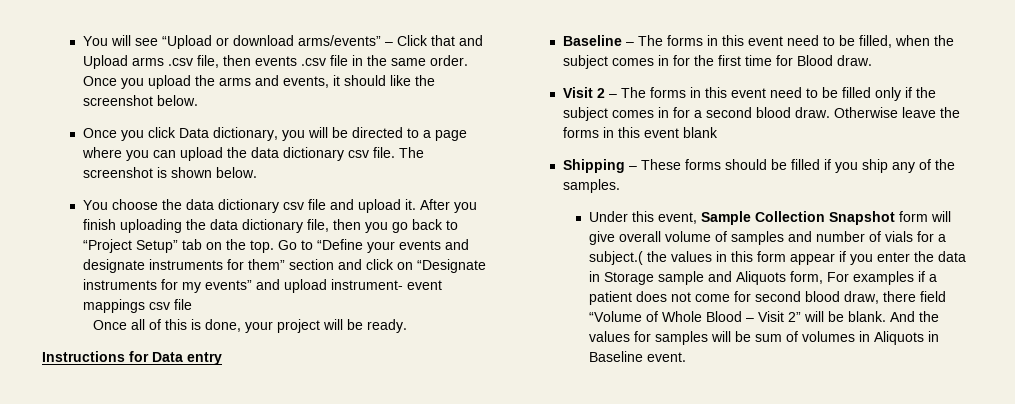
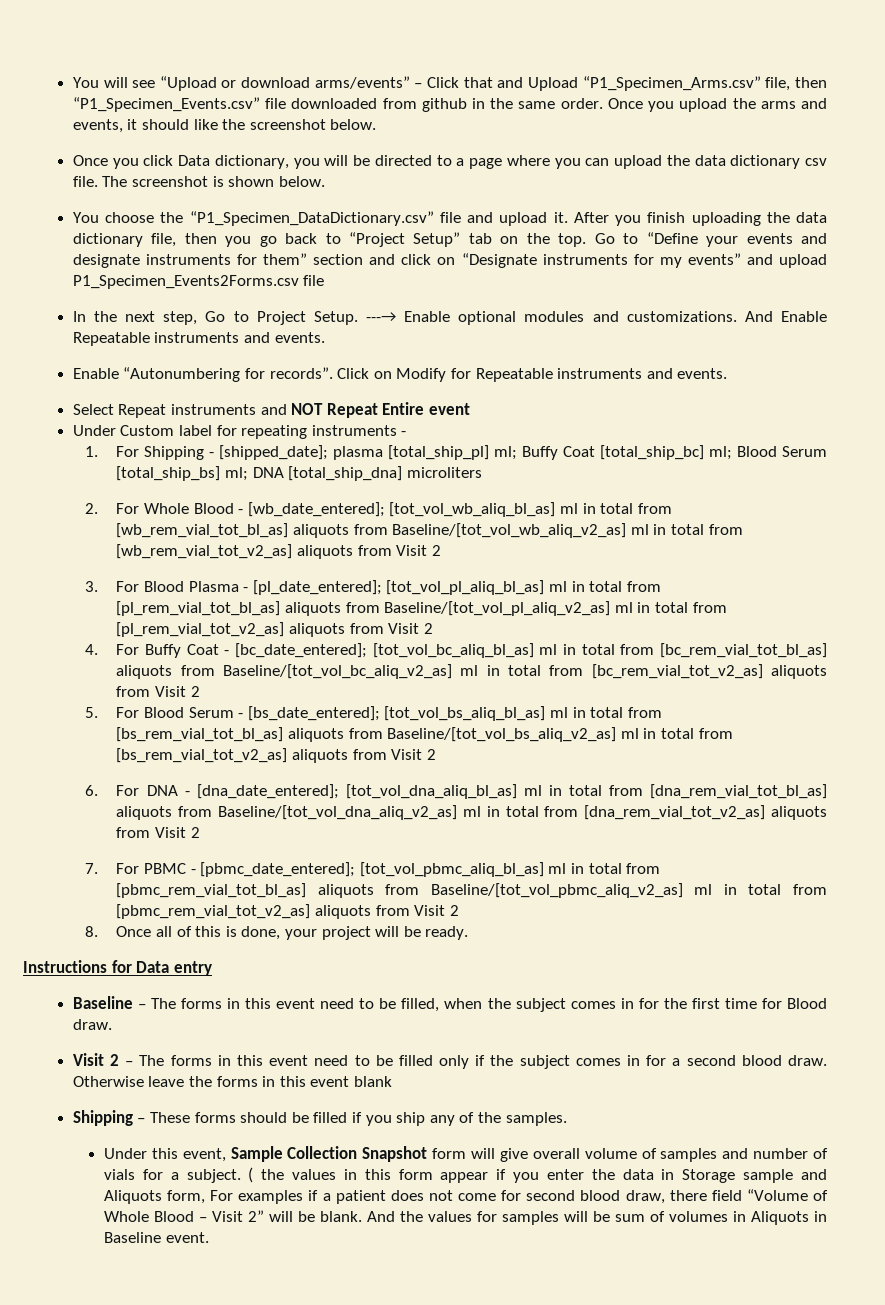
[132,55,349,68] arms .csv file, then events .csv file -> [582,76,828,91] [72,97,467,112] “P1_Specimen_Arms.csv” file, then “P1_Specimen_Events.csv” file downloaded from github
[186,199,305,213] data dictionary csv -> [189,211,434,226] “P1_Specimen_DataDictionary.csv”
[331,279,443,290] [83,299,193,313] instrument- event mappings csv file // -> [72,275,325,289] [72,311,827,325] [72,332,325,346] [72,367,728,382] [72,402,470,418] [72,425,407,439] [85,445,828,460] [116,466,482,481] [85,502,672,517] [116,523,743,538] [116,544,441,559] [85,580,661,595] [116,601,727,616] [116,622,433,637] [85,643,828,658] [116,664,827,679] [116,686,200,697] [85,706,662,721] [116,727,733,742] [116,748,436,763] [85,784,828,799] [116,805,827,820] [116,827,200,838] [85,862,661,877] [116,883,828,898] [116,904,459,919] [85,926,99,937] P1_Specimen_Events2Forms.csv file // In the next step, Go to Project Setup. ---→ Enable optional modules and customizations. And Enable Repeatable instruments and events. // Enable “Autonumbering for records”. Click on Modify for Repeatable instruments and events. // Select Repeat instruments and NOT Repeat Entire event // Under Custom label for repeating instruments - // 1. For Shipping - [shipped_date]; plasma [total_ship_pl] ml; Buffy Coat [total_ship_bc] ml; Blood Serum [total_ship_bs] ml; DNA [total_ship_dna] microliters // 2. For Whole Blood - [wb_date_entered]; [tot_vol_wb_aliq_bl_as] ml in total from [wb_rem_vial_tot_bl_as] aliquots from Baseline/[tot_vol_wb_aliq_v2_as] ml in total from [wb_rem_vial_tot_v2_as] aliquots from Visit 2 // 3. For Blood Plasma - [pl_date_entered]; [tot_vol_pl_aliq_bl_as] ml in total from [pl_rem_vial_tot_bl_as] aliquots from Baseline/[tot_vol_pl_aliq_v2_as] ml in total from [pl_rem_vial_tot_v2_as] aliquots from Visit 2 // 4. For Buffy Coat - [bc_date_entered]; [tot_vol_bc_aliq_bl_as] ml in total from [bc_rem_vial_tot_bl_as] aliquots from Baseline/[tot_vol_bc_aliq_v2_as] ml in total from [bc_rem_vial_tot_v2_as] aliquots from Visit 2 // 5. For Blood Serum - [bs_date_entered]; [tot_vol_bs_aliq_bl_as] ml in total from [bs_rem_vial_tot_bl_as] aliquots from Baseline/[tot_vol_bs_aliq_v2_as] ml in total from [bs_rem_vial_tot_v2_as] aliquots from Visit 2 // 6. For DNA - [dna_date_entered]; [tot_vol_dna_aliq_bl_as] ml in total from [dna_rem_vial_tot_bl_as] aliquots from Baseline/[tot_vol_dna_aliq_v2_as] ml in total from [dna_rem_vial_tot_v2_as] aliquots from Visit 2 // 7. For PBMC - [pbmc_date_entered]; [tot_vol_pbmc_aliq_bl_as] ml in total from [pbmc_rem_vial_tot_bl_as] aliquots from Baseline/[tot_vol_pbmc_aliq_v2_as] ml in total from [pbmc_rem_vial_tot_v2_as] aliquots from Visit 2 // 8.
[588,251,643,265] subject.( -> [186,1167,254,1183] subject. (

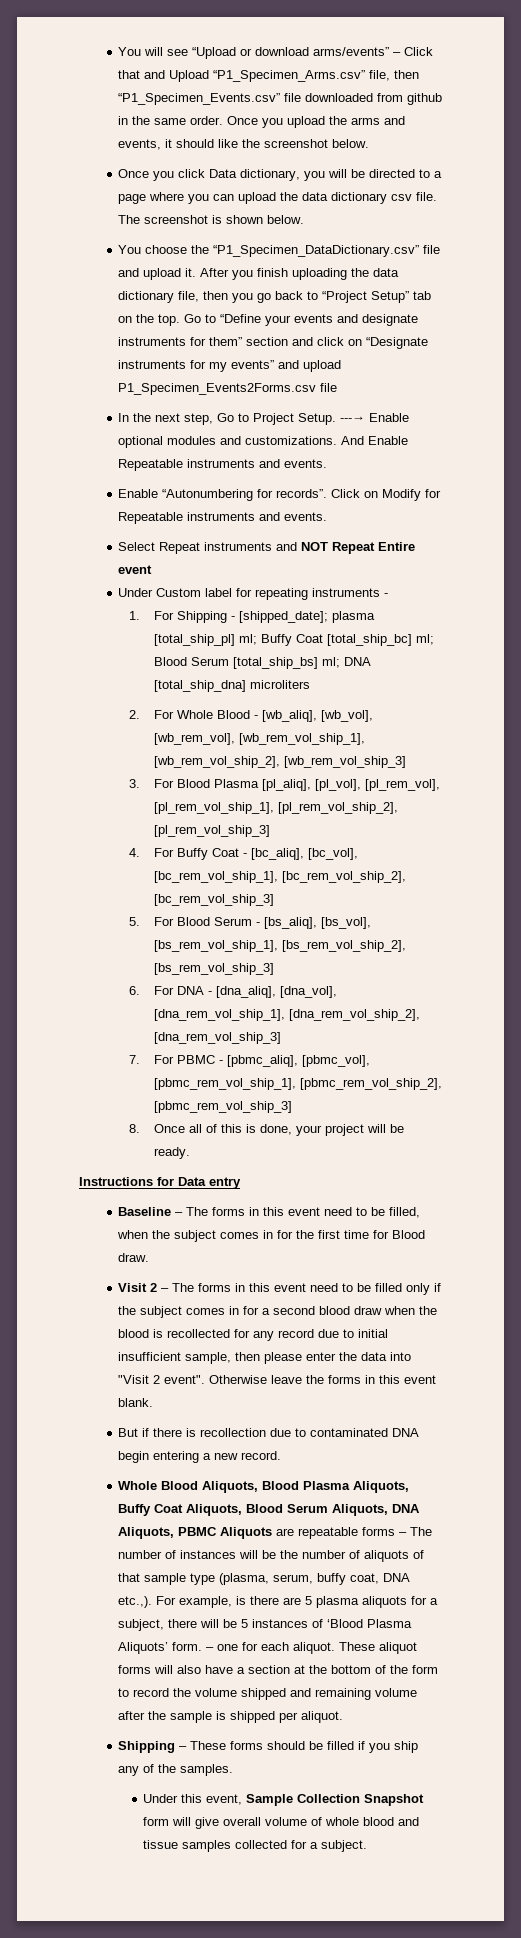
[247,502,672,517] [116,523,743,538] [116,544,441,559] [85,580,661,595] [116,601,727,616] [116,622,433,637] [wb_date_entered]; [tot_vol_wb_aliq_bl_as] ml in total from [wb_rem_vial_tot_bl_as] aliquots from Baseline/[tot_vol_wb_aliq_v2_as] ml in total from [wb_rem_vial_tot_v2_as] aliquots from Visit 2 // 3. For Blood Plasma - [pl_date_entered]; [tot_vol_pl_aliq_bl_as] ml in total from [pl_rem_vial_tot_bl_as] aliquots from Baseline/[tot_vol_pl_aliq_v2_as] ml in total from [pl_rem_vial_tot_v2_as] aliquots from Visit 2 -> [262,710,374,722] [154,733,366,745] [154,756,407,768] [129,779,441,791] [154,802,399,814] [154,825,271,837] [wb_aliq], [wb_vol], [wb_rem_vol], [wb_rem_vol_ship_1], [wb_rem_vol_ship_2], [wb_rem_vol_ship_3] // 3. For Blood Plasma [pl_aliq], [pl_vol], [pl_rem_vol], [pl_rem_vol_ship_1], [pl_rem_vol_ship_2], [pl_rem_vol_ship_3]
[235,643,828,658] [116,664,827,679] [116,686,200,697] [bc_date_entered]; [tot_vol_bc_aliq_bl_as] ml in total from [bc_rem_vial_tot_bl_as] aliquots from Baseline/[tot_vol_bc_aliq_v2_as] ml in total from [bc_rem_vial_tot_v2_as] aliquots from Visit 2 -> [251,848,359,860] [154,871,407,883] [154,894,275,906] [bc_aliq], [bc_vol], [bc_rem_vol_ship_1], [bc_rem_vol_ship_2], [bc_rem_vol_ship_3]
[247,706,662,721] [116,727,733,742] [116,748,436,763] [85,784,828,799] [116,805,827,820] [116,827,200,838] [85,862,661,877] [116,883,828,898] [116,904,459,919] [bs_date_entered]; [tot_vol_bs_aliq_bl_as] ml in total from [bs_rem_vial_tot_bl_as] aliquots from Baseline/[tot_vol_bs_aliq_v2_as] ml in total from [bs_rem_vial_tot_v2_as] aliquots from Visit 2 // 6. For DNA - [dna_date_entered]; [tot_vol_dna_aliq_bl_as] ml in total from [dna_rem_vial_tot_bl_as] aliquots from Baseline/[tot_vol_dna_aliq_v2_as] ml in total from [dna_rem_vial_tot_v2_as] aliquots from Visit 2 // 7. For PBMC - [pbmc_date_entered]; [tot_vol_pbmc_aliq_bl_as] ml in total from [pbmc_rem_vial_tot_bl_as] aliquots from Baseline/[tot_vol_pbmc_aliq_v2_as] ml in total from [pbmc_rem_vial_tot_v2_as] aliquots from Visit 2 -> [264,917,372,929] [154,940,407,952] [154,963,275,975] [129,986,338,998] [154,1009,421,1021] [154,1032,282,1044] [129,1055,371,1067] [154,1078,443,1090] [154,1101,293,1113] [bs_aliq], [bs_vol], [bs_rem_vol_ship_1], [bs_rem_vol_ship_2], [bs_rem_vol_ship_3] // 6. For DNA - [dna_aliq], [dna_vol], [dna_rem_vol_ship_1], [dna_rem_vol_ship_2], [dna_rem_vol_ship_3] // 7. For PBMC - [pbmc_aliq], [pbmc_vol], [pbmc_rem_vol_ship_1], [pbmc_rem_vol_ship_2], [pbmc_rem_vol_ship_3]
[787,1055,827,1066] draw. -> [354,1306,438,1315] [118,1329,389,1341] [118,1352,412,1364] [118,1375,206,1384] draw when the blood is recollected for any record due to initial insufficient sample, then please enter the data into "Visit 2 event".
[353,1076,392,1087] blank -> [118,1398,154,1407] [118,1428,420,1437] [118,1451,282,1463] [118,1481,410,1493] [118,1504,421,1516] [118,1527,433,1539] [118,1550,425,1562] [118,1573,411,1585] [118,1596,439,1608] [118,1619,413,1631] [118,1642,418,1654] [118,1665,439,1674] [118,1688,418,1700] [118,1711,344,1723] blank. // But if there is recollection due to contaminated DNA begin entering a new record. // Whole Blood Aliquots, Blood Plasma Aliquots, Buffy Coat Aliquots, Blood Serum Aliquots, DNA Aliquots, PBMC Aliquots are repeatable forms – The number of instances will be the number of aliquots of that sample type (plasma, serum, buffy coat, DNA etc.,). For example, is there are 5 plasma aliquots for a subject, there will be 5 instances of ‘Blood Plasma Aliquots’ form. – one for each aliquot. These aliquot forms will also have a section at the bottom of the form to record the volume shipped and remaining volume after the sample is shipped per aliquot.
[660,1148,828,1162] [103,1167,827,1183] [103,1189,828,1204] [103,1210,827,1225] [103,1232,209,1243] samples and number of vials for a subject. ( the values in this form appear if you enter the data in Storage sample and Aliquots form, For examples if a patient does not come for second blood draw, there field “Volume of Whole Blood – Visit 2” will be blank. And the values for samples will be sum of volumes in Aliquots in Baseline event. -> [325,1817,420,1826] [143,1840,368,1852] whole blood and tissue samples collected for a subject.

